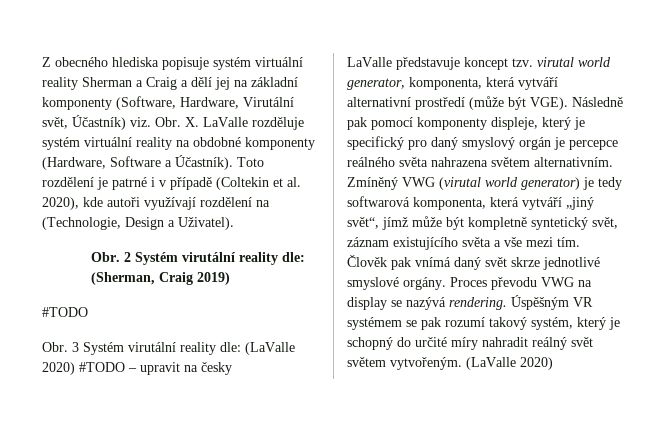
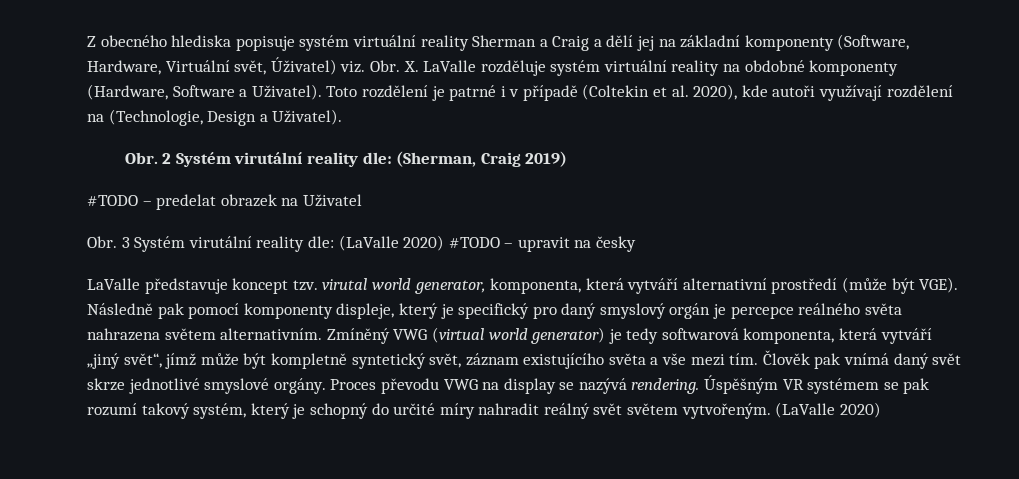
[243,97,294,107] [42,115,126,130] Virutální svět, Účastník) -> [165,57,337,75] Virtuální svět, Úživatel)
[175,155,233,170] Účastník). -> [251,84,322,100] Uživatel).
(88, 312) none -> [142,194,362,210] – predelat obrazek na Uživatel
[439,177,481,190] (virutal -> [431,327,484,343] (virtual

